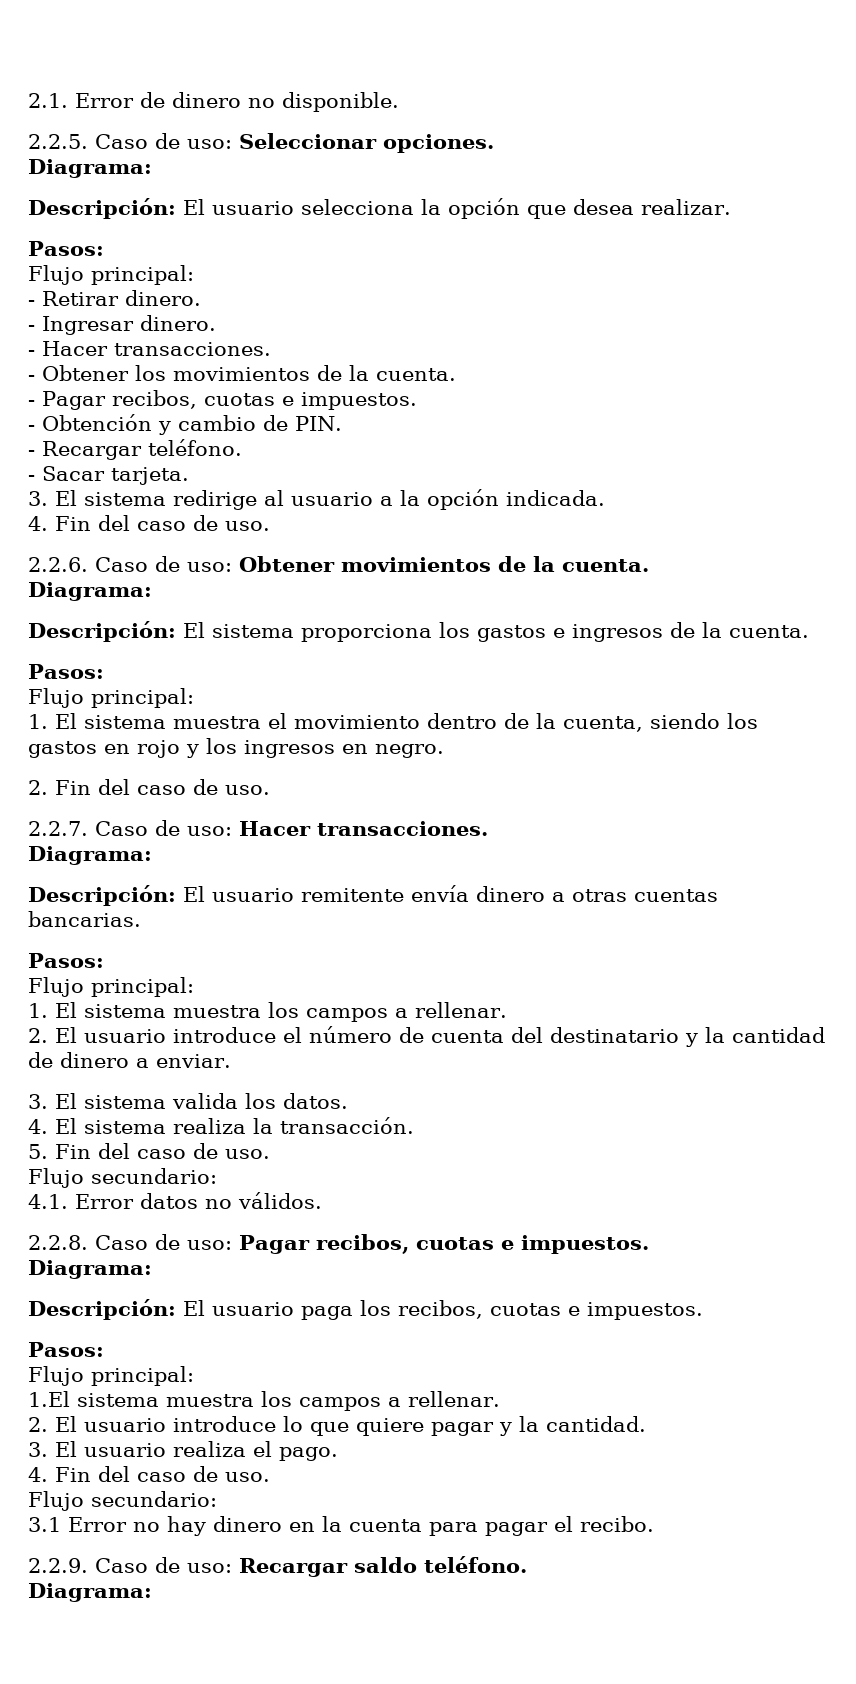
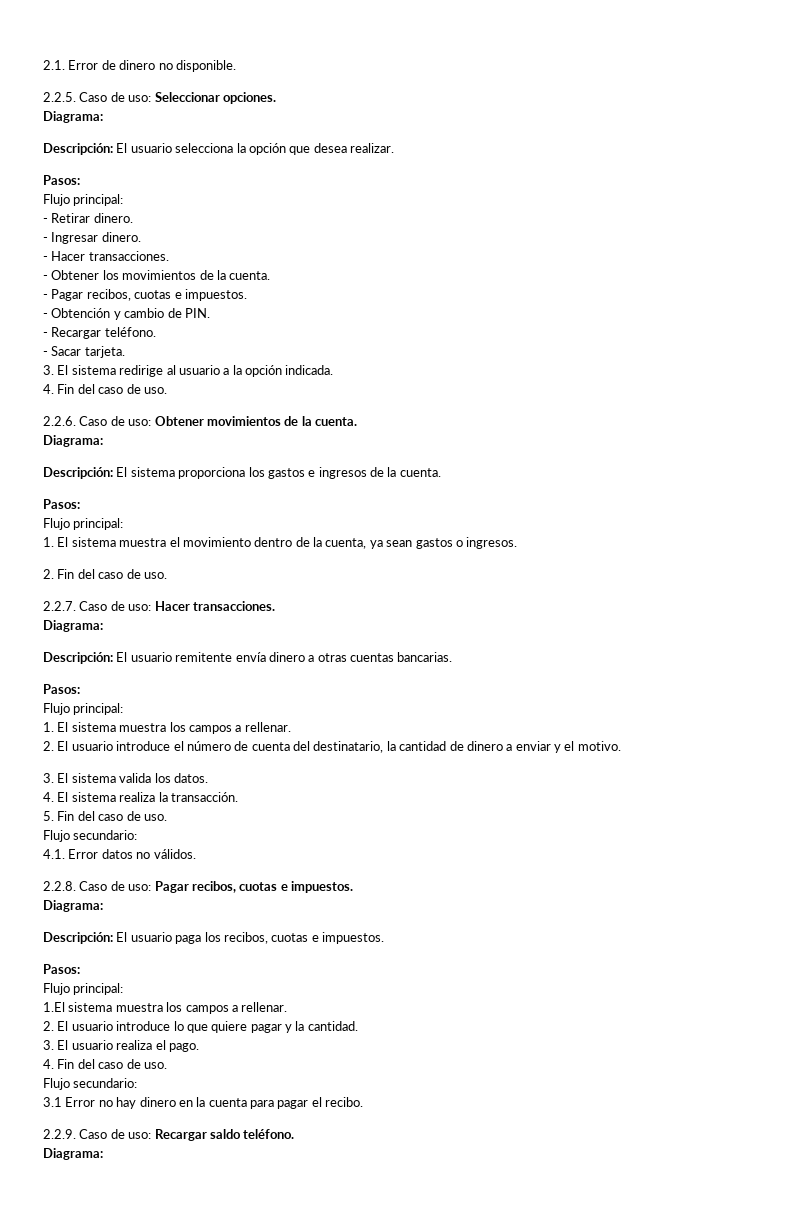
[650,713,758,729] [28,738,444,758] siendo los gastos en rojo y los ingresos en negro. -> [369,537,518,549] ya sean gastos o ingresos.
[550,1027,698,1047] destinatario y -> [313,741,384,753] destinatario,
[156,1054,231,1068] enviar. -> [515,741,621,753] enviar y el motivo.

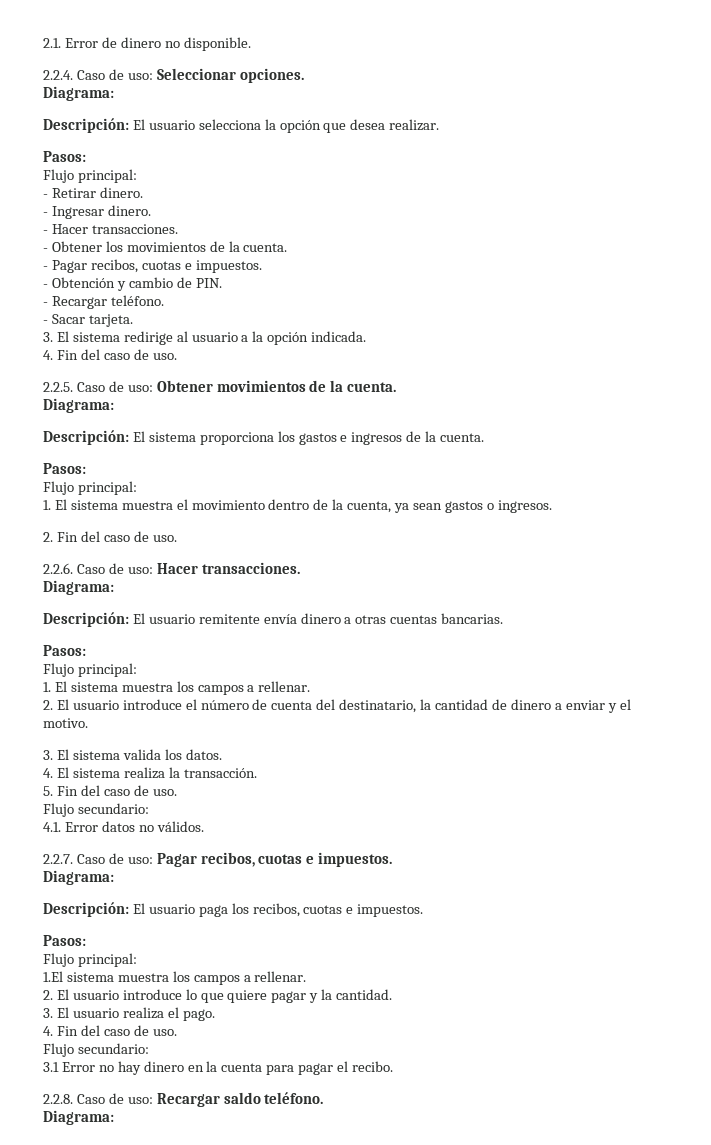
[43,92,76,102] 2.2.5. -> [43,70,73,80] 2.2.4.
[43,416,76,426] 2.2.6. -> [43,382,73,392] 2.2.5.
[43,601,76,611] 2.2.7. -> [43,563,73,574] 2.2.6.
[43,881,76,891] 2.2.8. -> [43,854,73,864] 2.2.7.
[43,1129,76,1139] 2.2.9. -> [43,1094,73,1104] 2.2.8.

